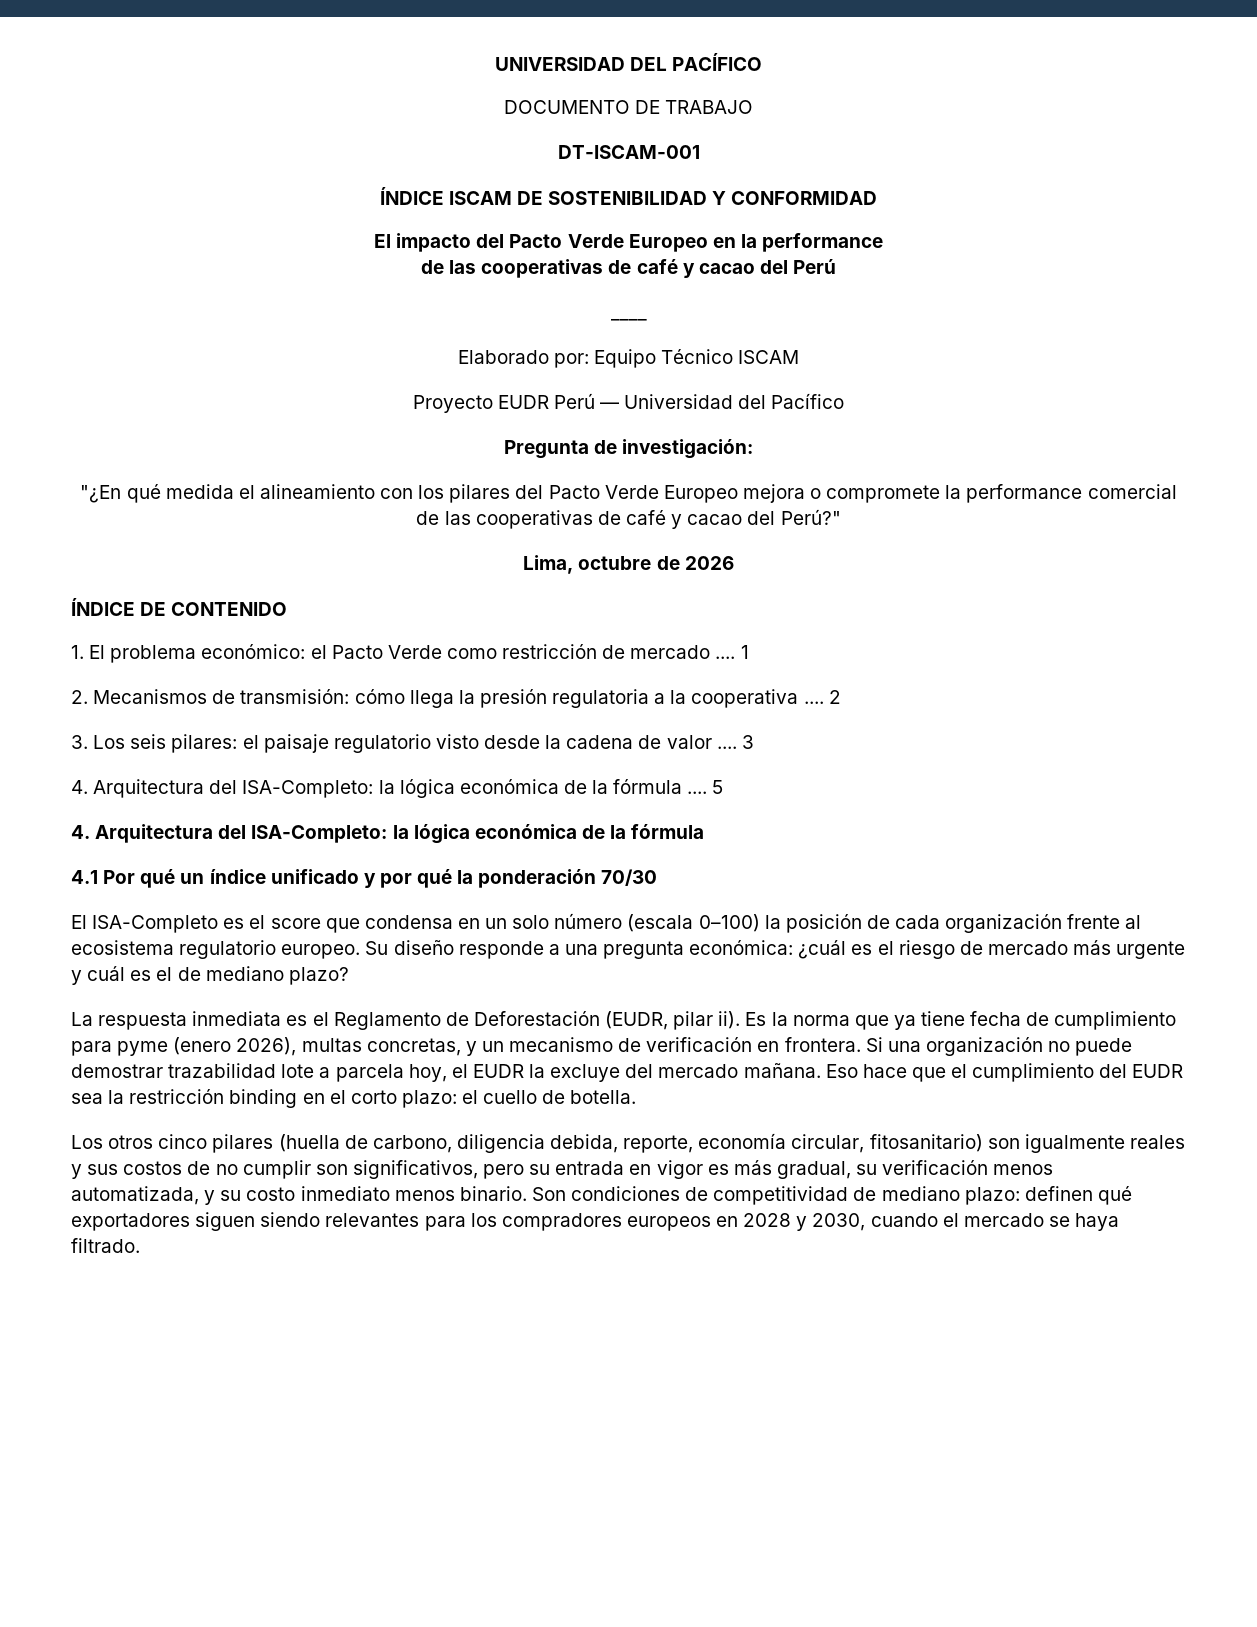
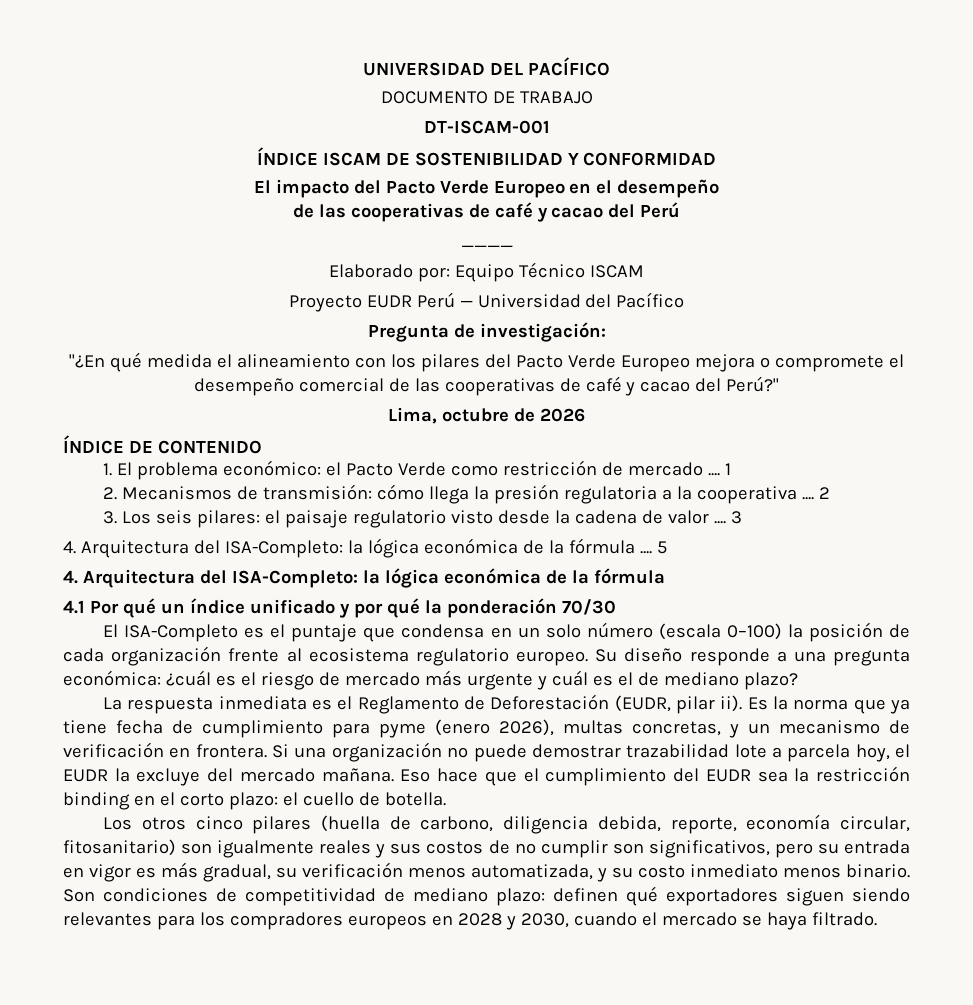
[740,233,884,252] la performance -> [596,179,720,198] el desempeño
[945,484,1083,503] la performance -> [888,354,904,368] [193,378,294,396] el desempeño
[270,918,321,929] score -> [291,624,358,642] puntaje

